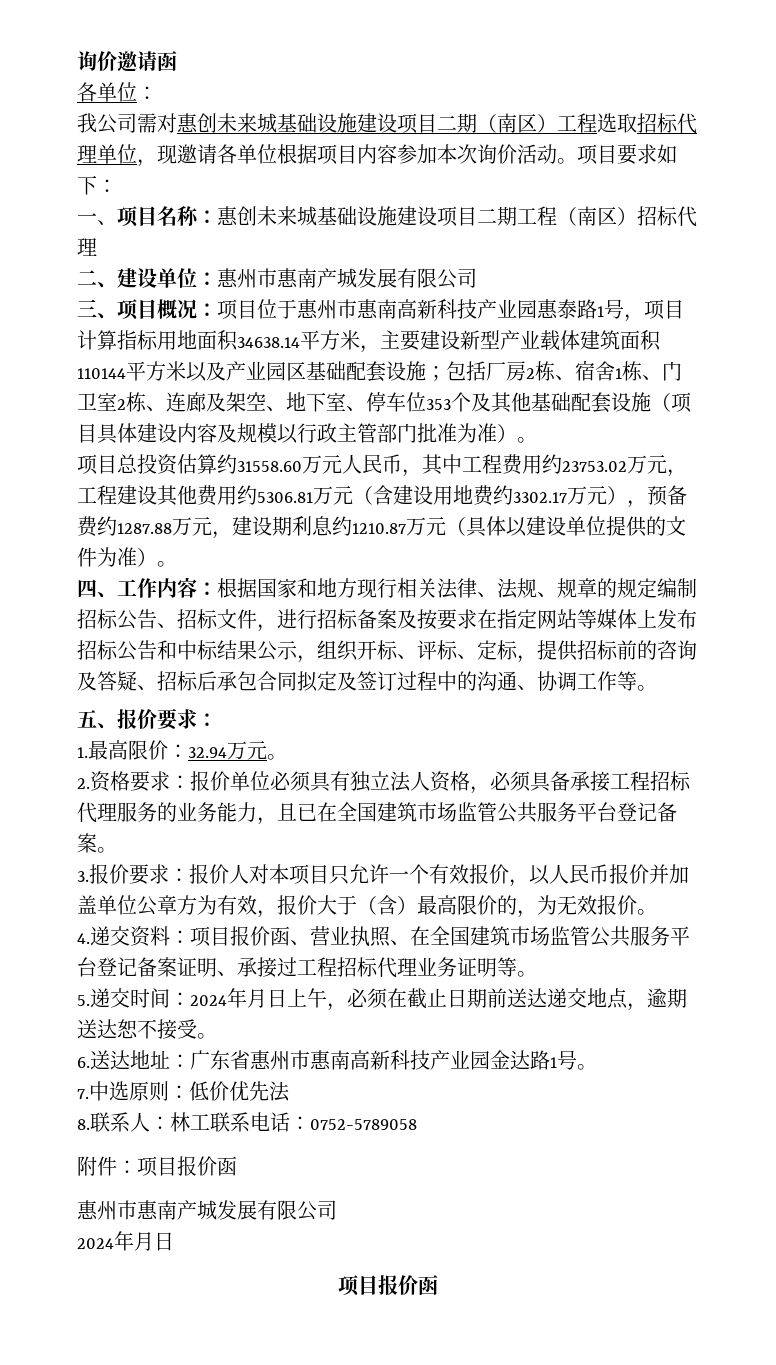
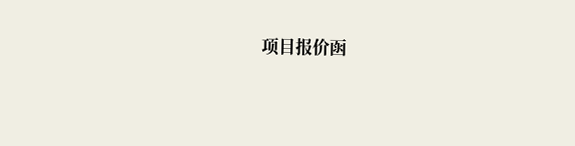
[77,51,177,72] [77,82,157,102] [77,113,697,134] [77,144,677,167] [77,175,117,195] [77,206,697,227] [77,238,97,256] [77,268,477,289] [77,299,684,322] [77,330,661,353] [77,360,682,382] [77,392,692,413] [77,423,537,444] [77,454,687,477] [77,485,687,508] [77,516,686,539] [77,547,177,567] [77,577,697,599] [77,609,697,632] [77,640,697,663] [77,671,657,692] [77,709,217,730] [77,740,287,760] [77,771,691,794] [77,802,677,825] [77,833,117,853] [77,864,689,887] [77,895,657,918] [77,926,690,947] [77,957,537,978] [77,988,687,1011] [77,1019,217,1040] [77,1050,597,1070] [77,1081,290,1102] [77,1112,417,1132] [77,1156,237,1177] [77,1200,337,1221] [77,1231,174,1251] 询价邀请函 // 各单位： // 我公司需对惠创未来城基础设施建设项目二期（南区）工程选取招标代理单位，现邀请各单位根据项目内容参加本次询价活动。项目要求如下： // 一、项目名称：惠创未来城基础设施建设项目二期工程（南区）招标代理 // 二、建设单位：惠州市惠南产城发展有限公司 // 三、项目概况：项目位于惠州市惠南高新科技产业园惠泰路1号，项目计算指标用地面积34638.14平方米，主要建设新型产业载体建筑面积110144平方米以及产业园区基础配套设施；包括厂房2栋、宿舍1栋、门卫室2栋、连廊及架空、地下室、停车位353个及其他基础配套设施（项目具体建设内容及规模以行政主管部门批准为准）。 // 项目总投资估算约31558.60万元人民币，其中工程费用约23753.02万元，工程建设其他费用约5306.81万元（含建设用地费约3302.17万元），预备费约1287.88万元，建设期利息约1210.87万元（具体以建设单位提供的文件为准）。 // 四、工作内容：根据国家和地方现行相关法律、法规、规章的规定编制招标公告、招标文件，进行招标备案及按要求在指定网站等媒体上发布招标公告和中标结果公示，组织开标、评标、定标，提供招标前的咨询及答疑、招标后承包合同拟定及签订过程中的沟通、协调工作等。 // 五、报价要求： // 1.最高限价：32.94万元。 // 2.资格要求：报价单位必须具有独立法人资格，必须具备承接工程招标代理服务的业务能力，且已在全国建筑市场监管公共服务平台登记备案。 // 3.报价要求：报价人对本项目只允许一个有效报价，以人民币报价并加盖单位公章方为有效，报价大于（含）最高限价的，为无效报价。 // 4.递交资料：项目报价函、营业执照、在全国建筑市场监管公共服务平台登记备案证明、承接过工程招标代理业务证明等。 // 5.递交时间：2024年月日上午，必须在截止日期前送达递交地点，逾期送达恕不接受。 // 6.送达地址：广东省惠州市惠南高新科技产业园金达路1号。 // 7.中选原则：低价优先法 // 8.联系人：林工联系电话：0752-5789058 // 附件：项目报价函 // 惠州市惠南产城发展有限公司 // 2024年月日 // -> (260, 46) none

